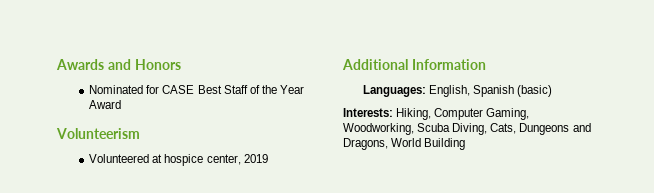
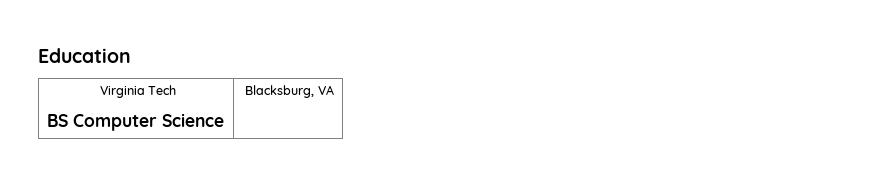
[56,59,181,70] [89,85,304,94] [89,100,122,109] [56,128,140,139] [89,154,268,166] [342,59,486,70] [362,85,552,97] [343,108,530,120] [343,123,591,135] [343,138,466,150] Awards and Honors // Nominated for CASE Best Staff of the Year Award // Volunteerism // Volunteered at hospice center, 2019 // Additional Information // Languages: English, Spanish (basic) // Interests: Hiking, Computer Gaming, Woodworking, Scuba Diving, Cats, Dungeons and Dragons, World Building -> [38,48,131,63] [99,85,176,98] [47,113,225,131] [245,85,334,98] Education // Virginia Tech // BS Computer Science | Blacksburg, VA

